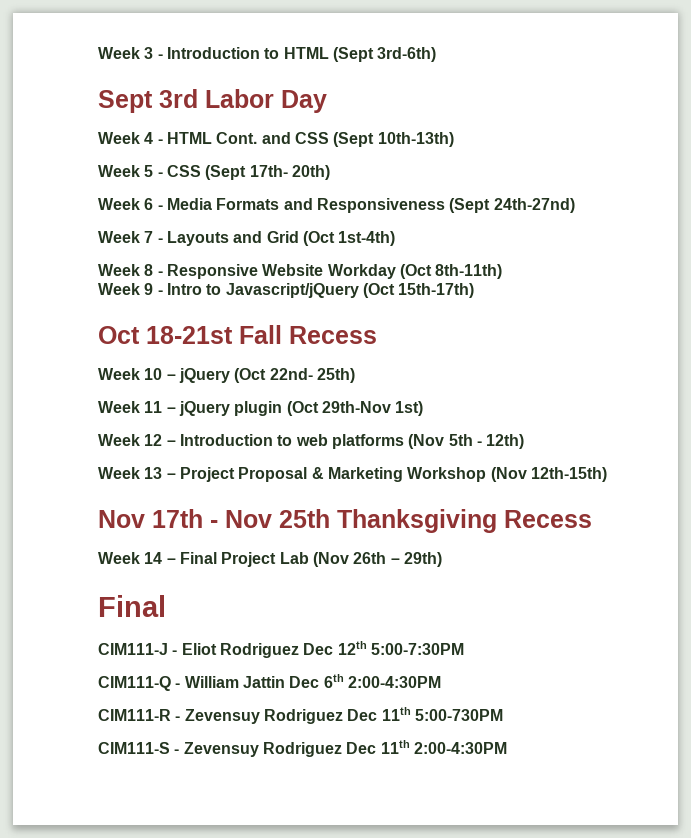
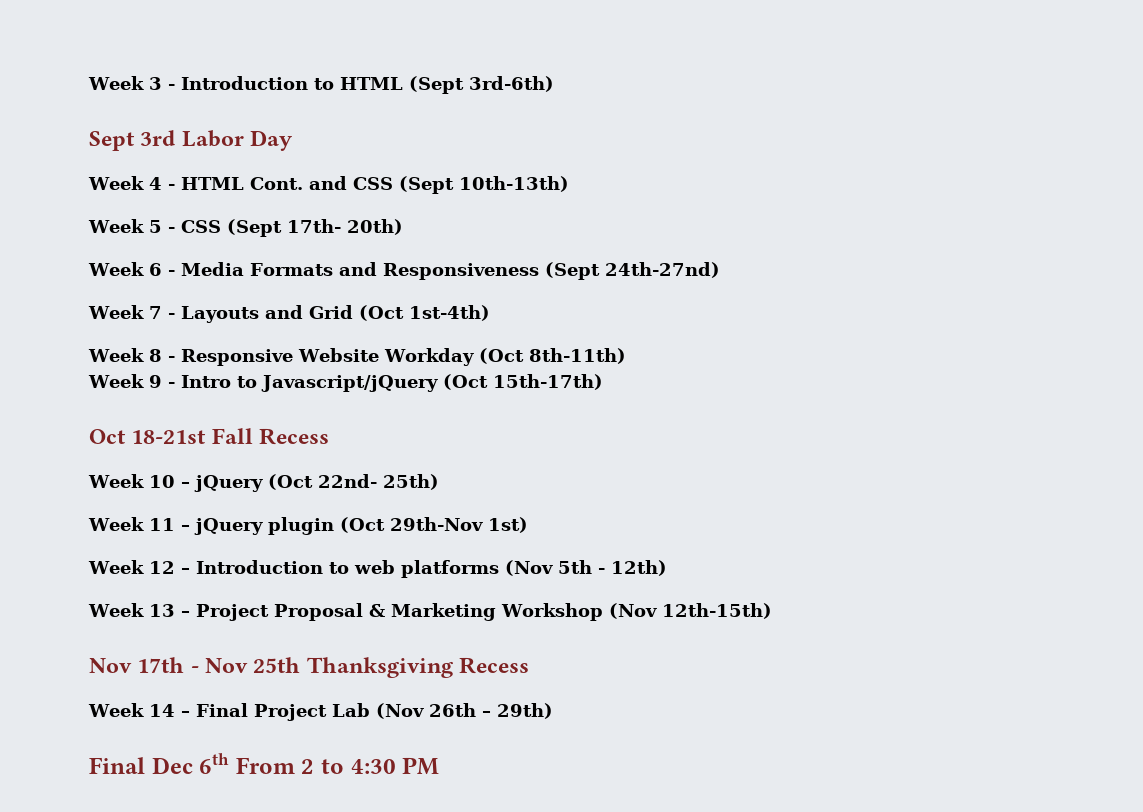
[98,641,464,658] [98,674,441,691] [98,707,503,724] [98,740,507,757] // CIM111-J - Eliot Rodriguez Dec 12th 5:00-7:30PM // CIM111-Q - William Jattin Dec 6th 2:00-4:30PM // CIM111-R - Zevensuy Rodriguez Dec 11th 5:00-730PM // CIM111-S - Zevensuy Rodriguez Dec 11th 2:00-4:30PM -> [151,753,440,775] Dec 6th From 2 to 4:30 PM

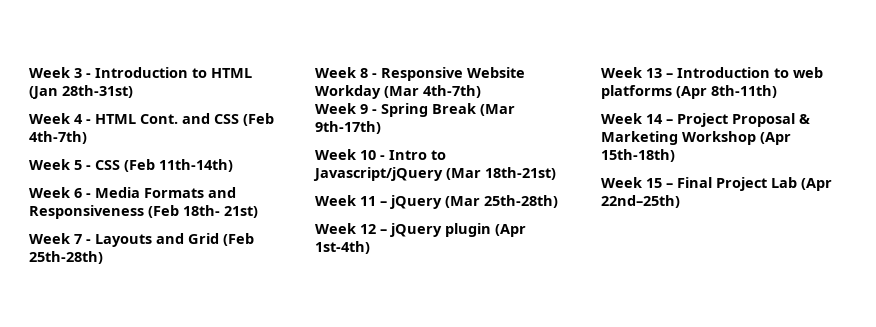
[408,76,554,94] [89,130,294,151] (Sept 3rd-6th) // Sept 3rd Labor Day -> [29,85,133,99] (Jan 28th-31st)
[398,176,569,194] (Sept 10th-13th) -> [243,113,274,126] [29,131,87,144] (Feb 4th-7th)
[226,219,403,237] (Sept 17th- 20th) -> [124,159,233,172] (Feb 11th-14th)
[544,262,720,280] (Sept 24th-27nd) -> [148,205,258,218] (Feb 18th- 21st)
[358,305,490,321] (Oct 1st-4th) -> [223,233,254,246] [29,251,103,264] (Feb 25th-28th)
[478,348,626,364] (Oct 8th-11th) -> [384,85,481,98] (Mar 4th-7th)
[180,374,603,392] [89,428,330,445] [88,474,439,492] Intro to Javascript/jQuery (Oct 15th-17th) // Oct 18-21st Fall Recess // Week 10 – jQuery (Oct 22nd- 25th) -> [381,103,515,117] [315,121,381,134] [315,149,446,160] [313,167,556,181] Spring Break (Mar 9th-17th) // Week 10 - Intro to Javascript/jQuery (Mar 18th-21st)
[267,517,528,535] plugin (Oct 29th-Nov 1st) -> [445,195,558,208] (Mar 25th-28th)
[195,560,667,578] [88,603,175,617] Introduction to web platforms (Nov 5th - 12th) // Week 13 -> [390,223,526,237] [315,241,370,254] [601,67,823,78] [601,85,777,99] [601,113,663,124] jQuery plugin (Apr 1st-4th) // Week 13 – Introduction to web platforms (Apr 8th-11th) // Week 14
[608,603,772,619] [89,657,530,678] [88,703,175,717] (Nov 12th-15th) // Nov 17th - Nov 25th Thanksgiving Recess // Week 14 -> [760,132,791,145] [601,149,675,162] [601,177,662,188] (Apr 15th-18th) // Week 15
[375,703,553,719] [89,753,440,775] (Nov 26th – 29th) // Final Dec 6th From 2 to 4:30 PM -> [801,178,832,191] [601,195,680,208] (Apr 22nd–25th)

